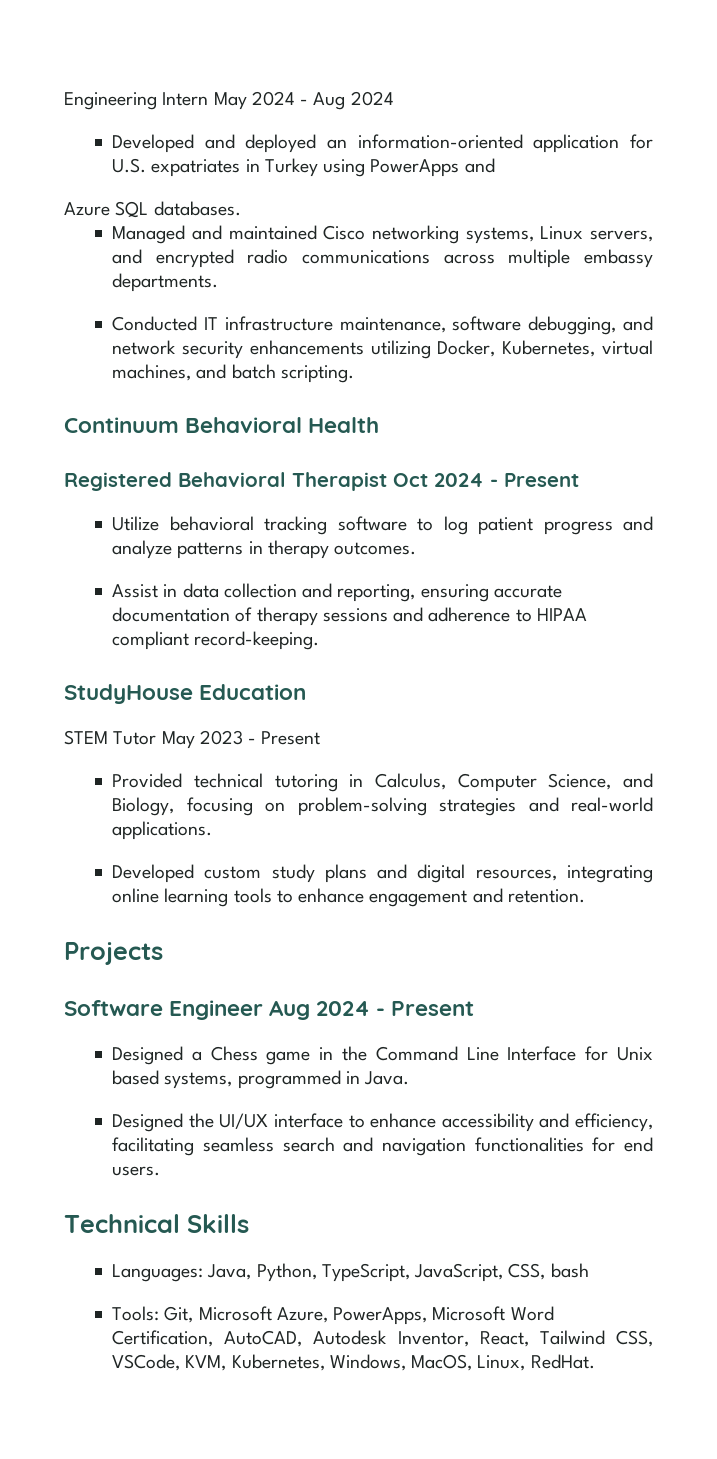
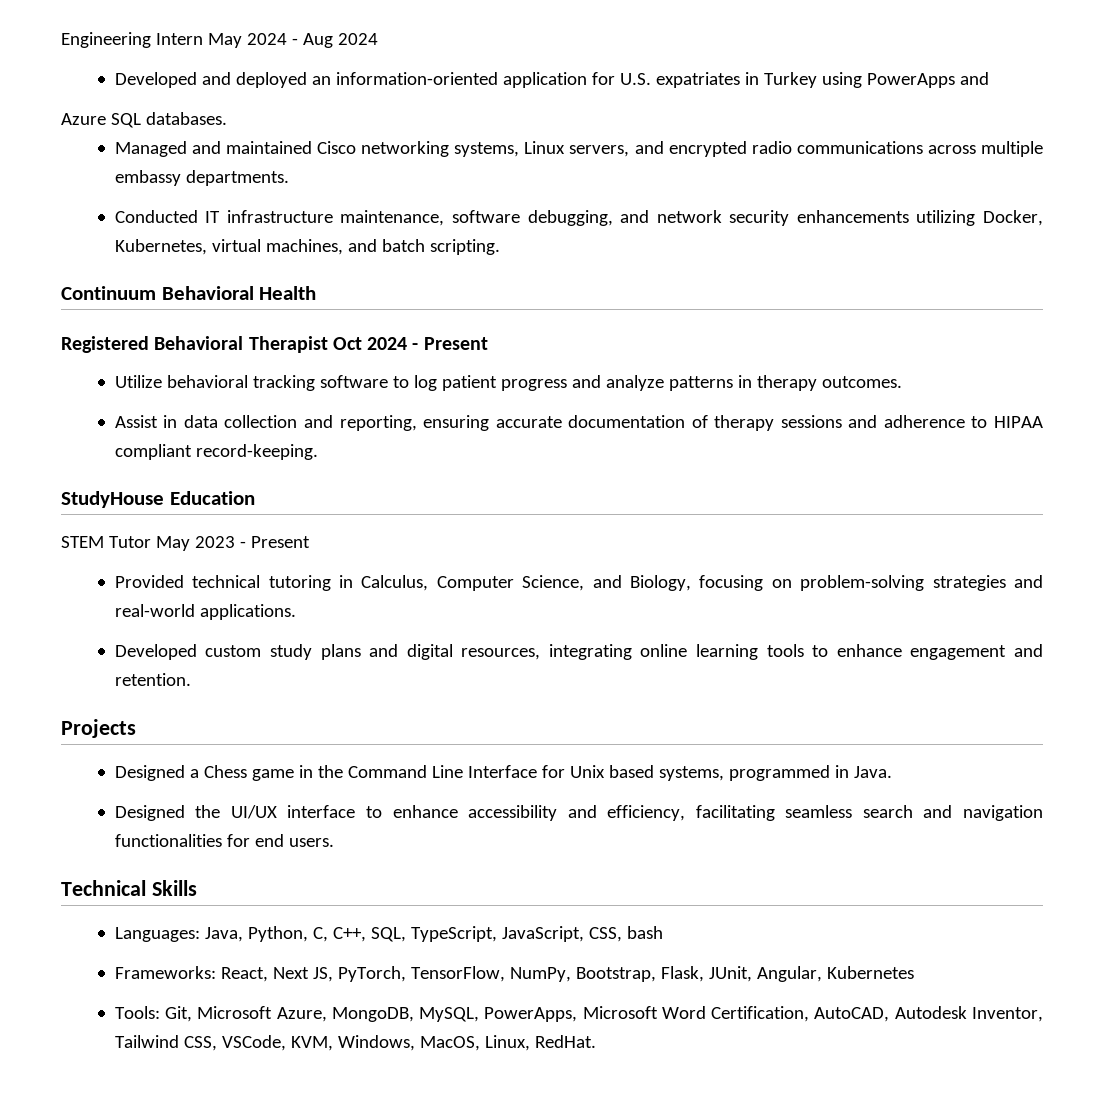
[64,1000,475,1020] // Software Engineer Aug 2024 - Present -> (136, 728) none
(317, 1272) none -> [312,927,406,942] C, C++, SQL,
(589, 1270) none -> [114,966,914,982] // Frameworks: React, Next JS, PyTorch, TensorFlow, NumPy, Bootstrap, Flask, JUnit, Angular, Kubernetes
(328, 1315) none -> [331,1007,480,1022] MongoDB, MySQL,
[479,1331,529,1347] React, -> (1043, 1014) none
[231,1354,325,1371] Kubernetes, -> (333, 1043) none

